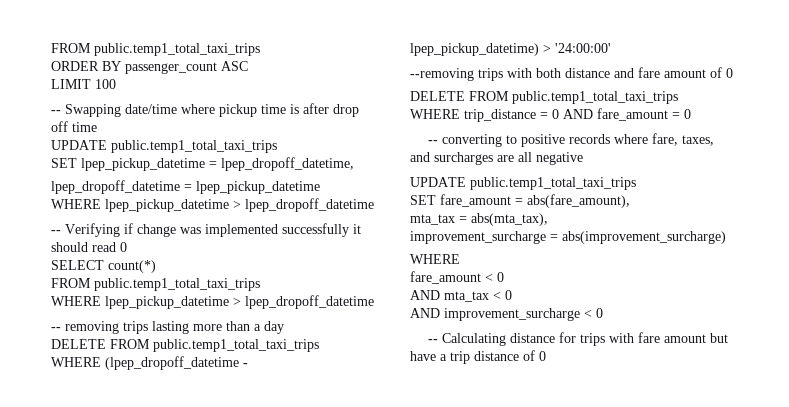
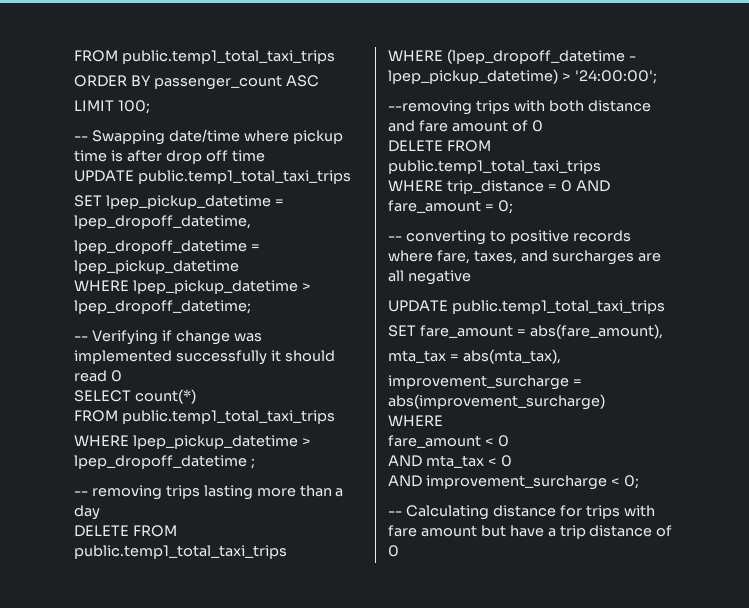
[95,79,116,89] 100 -> [117,100,150,114] 100;
[245,198,374,212] lpep_dropoff_datetime -> [74,300,251,314] lpep_dropoff_datetime;
(374, 302) none -> [250,458,255,469] ;
[555,43,611,53] '24:00:00' -> [574,70,657,84] '24:00:00';
[684,109,691,119] 0 -> [497,200,513,214] 0;
[596,308,603,318] 0 -> [623,475,639,489] 0;

